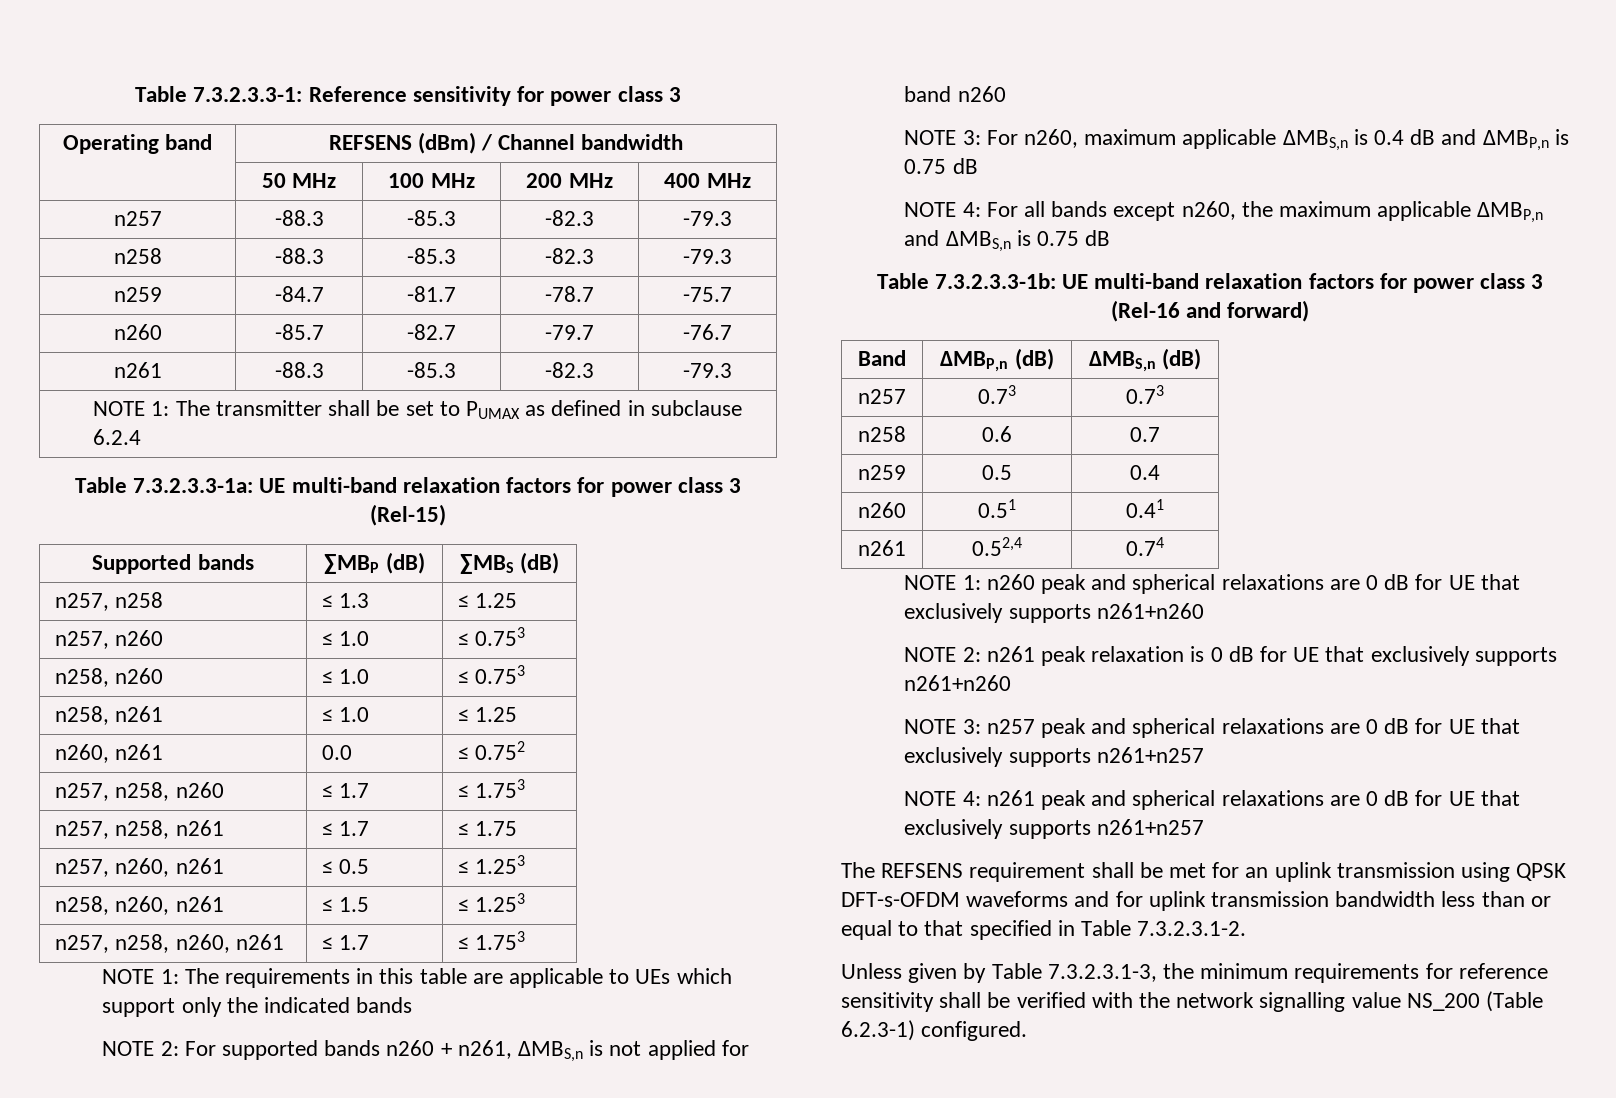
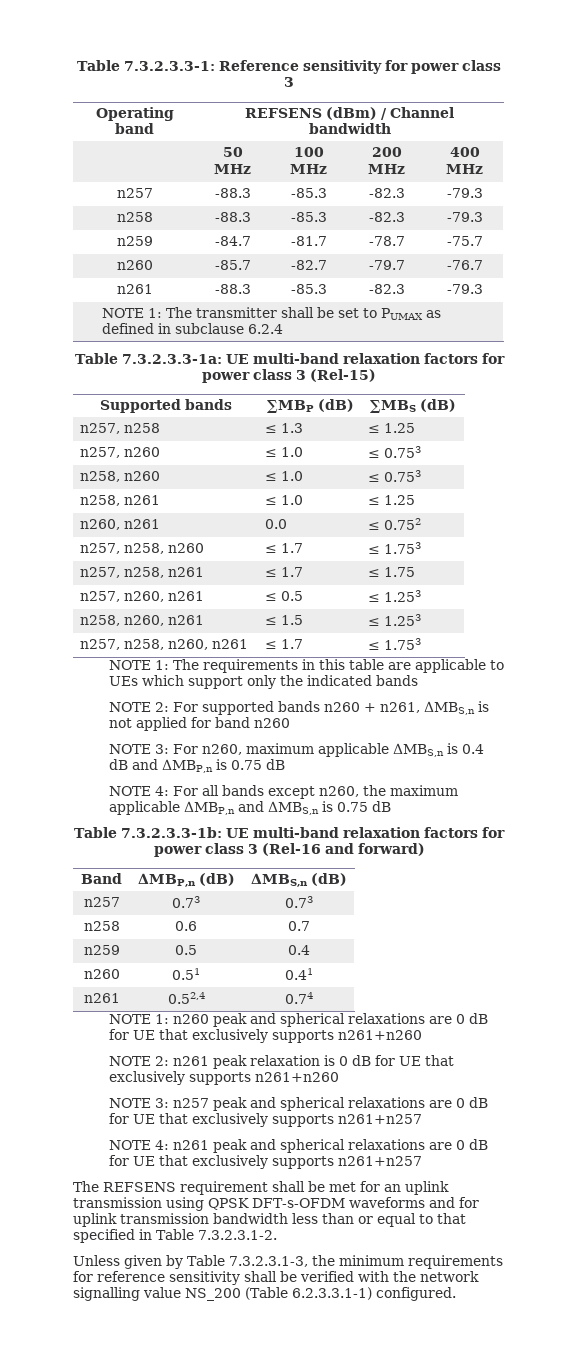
[841,1020,915,1041] 6.2.3-1) -> [291,1287,372,1300] 6.2.3.3.1-1)

